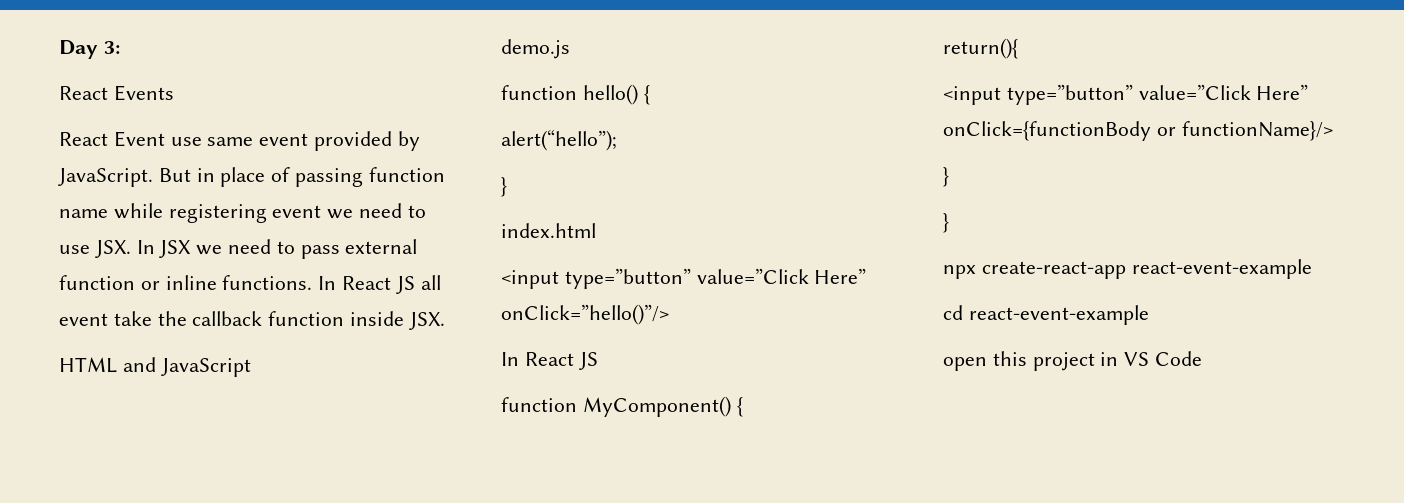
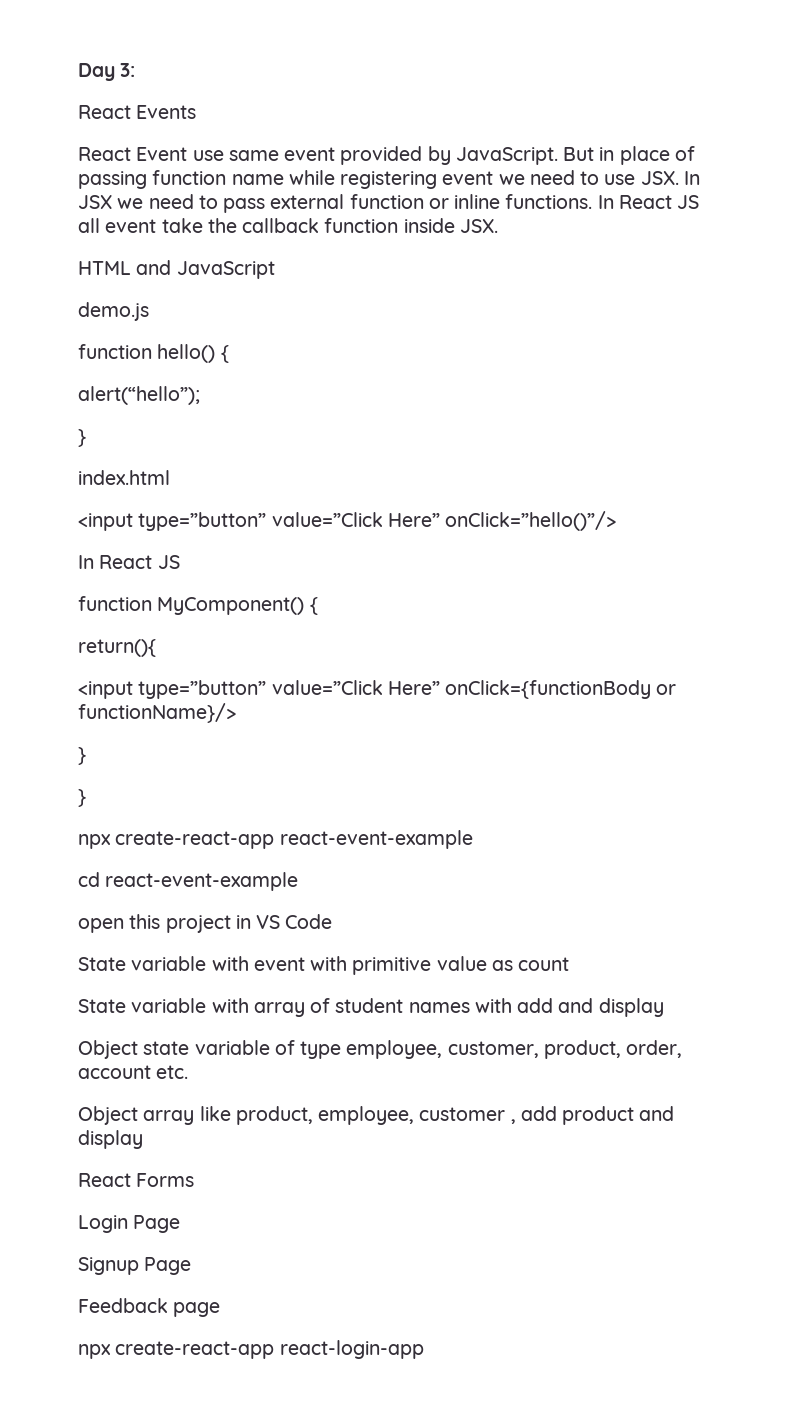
(1203, 358) none -> [78,956,570,975] [78,998,664,1017] [78,1040,683,1059] [78,1065,189,1079] [78,1106,675,1125] [78,1130,143,1149] [78,1173,195,1187] [78,1215,181,1233] [78,1257,192,1275] [78,1298,221,1317] [78,1340,424,1359] // State variable with event with primitive value as count // State variable with array of student names with add and display // Object state variable of type employee, customer, product, order, account etc. // Object array like product, employee, customer , add product and display // React Forms // Login Page // Signup Page // Feedback page // npx create-react-app react-login-app

